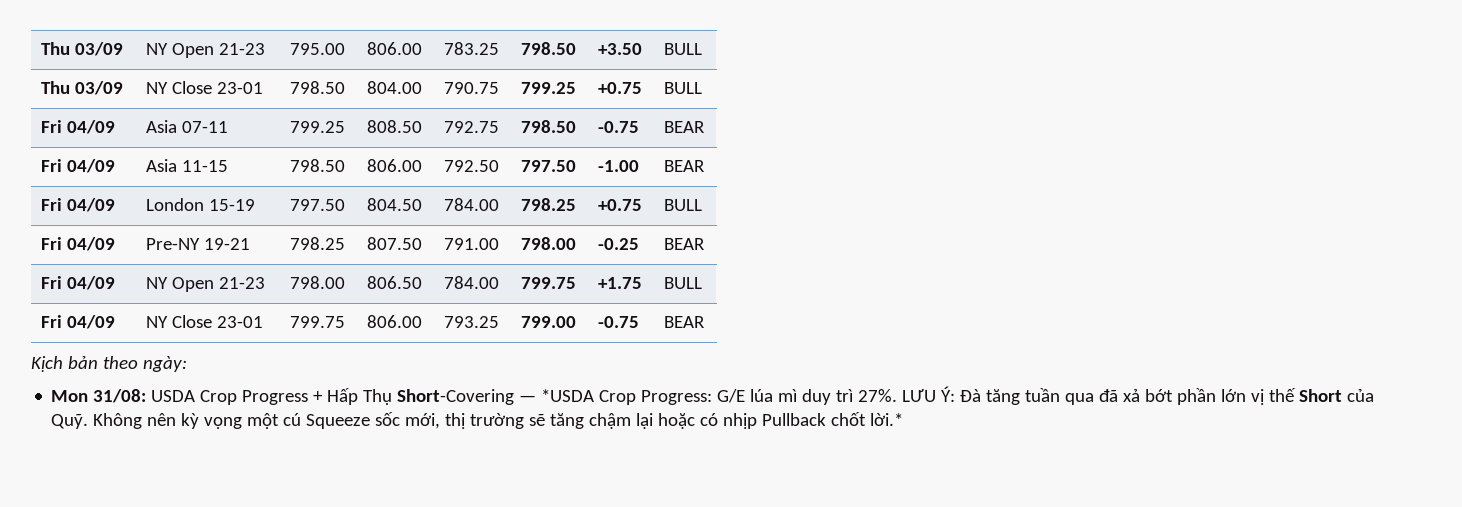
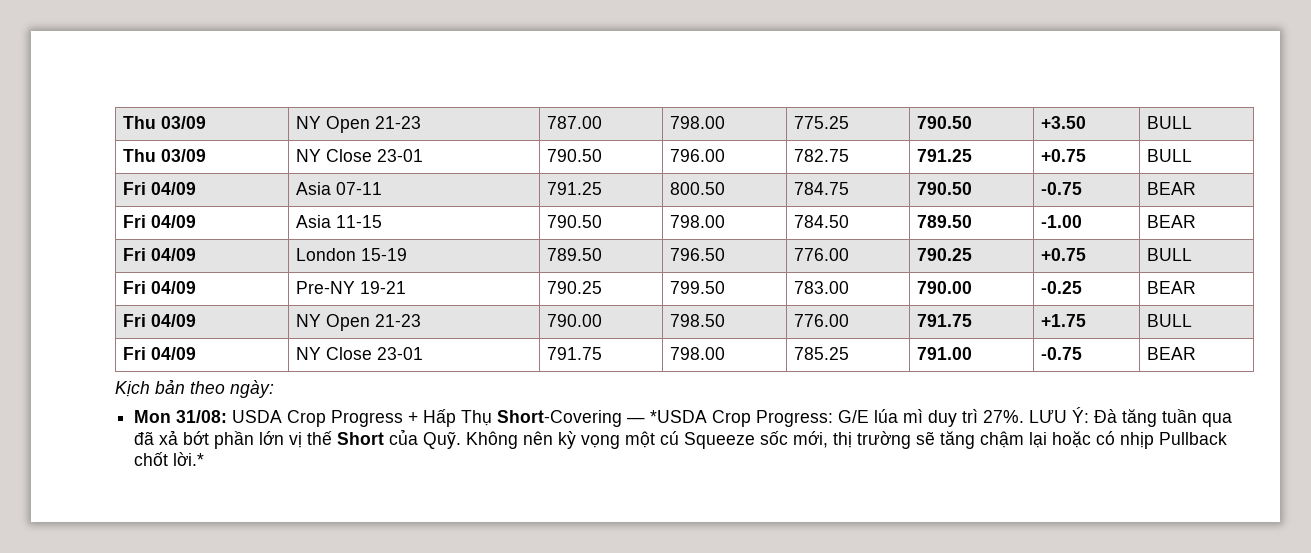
[290,43,346,55] [367,42,423,55] [444,42,500,55] [521,42,577,55] 795.00 | 806.00 | 783.25 | 798.50 -> [546,116,602,129] [669,116,725,129] [793,116,849,129] [916,116,972,129] 787.00 | 798.00 | 775.25 | 790.50
[290,81,346,94] [367,81,423,94] [444,82,500,94] [521,82,577,94] 798.50 | 804.00 | 790.75 | 799.25 -> [546,149,602,162] [669,149,725,162] [793,149,849,162] [916,149,972,162] 790.50 | 796.00 | 782.75 | 791.25
[290,121,346,133] [367,120,423,133] [444,121,500,133] [521,120,577,133] 799.25 | 808.50 | 792.75 | 798.50 -> [546,182,602,195] [669,182,725,195] [793,182,849,195] [916,182,972,195] 791.25 | 800.50 | 784.75 | 790.50
[290,159,346,172] [367,159,423,172] [444,160,500,172] [521,160,577,172] 798.50 | 806.00 | 792.50 | 797.50 -> [546,215,602,228] [669,215,725,228] [793,215,849,228] [916,215,972,228] 790.50 | 798.00 | 784.50 | 789.50
[290,199,346,211] [367,198,423,211] [444,198,500,211] [521,198,577,211] 797.50 | 804.50 | 784.00 | 798.25 -> [546,248,602,261] [669,248,725,261] [793,248,849,261] [916,248,972,261] 789.50 | 796.50 | 776.00 | 790.25
[290,237,346,250] [367,237,423,250] [444,238,500,250] [521,237,577,250] 798.25 | 807.50 | 791.00 | 798.00 -> [546,281,602,294] [669,281,725,294] [793,281,849,294] [916,281,972,294] 790.25 | 799.50 | 783.00 | 790.00
[290,276,346,289] [367,276,423,289] [444,276,500,289] [521,277,577,289] 798.00 | 806.50 | 784.00 | 799.75 -> [546,314,602,327] [669,314,725,327] [793,314,849,327] [916,314,972,327] 790.00 | 798.50 | 776.00 | 791.75
[290,316,346,328] [367,315,423,328] [444,316,500,328] [521,316,577,328] 799.75 | 806.00 | 793.25 | 799.00 -> [546,347,602,360] [669,347,725,360] [793,347,849,360] [916,347,972,360] 791.75 | 798.00 | 785.25 | 791.00

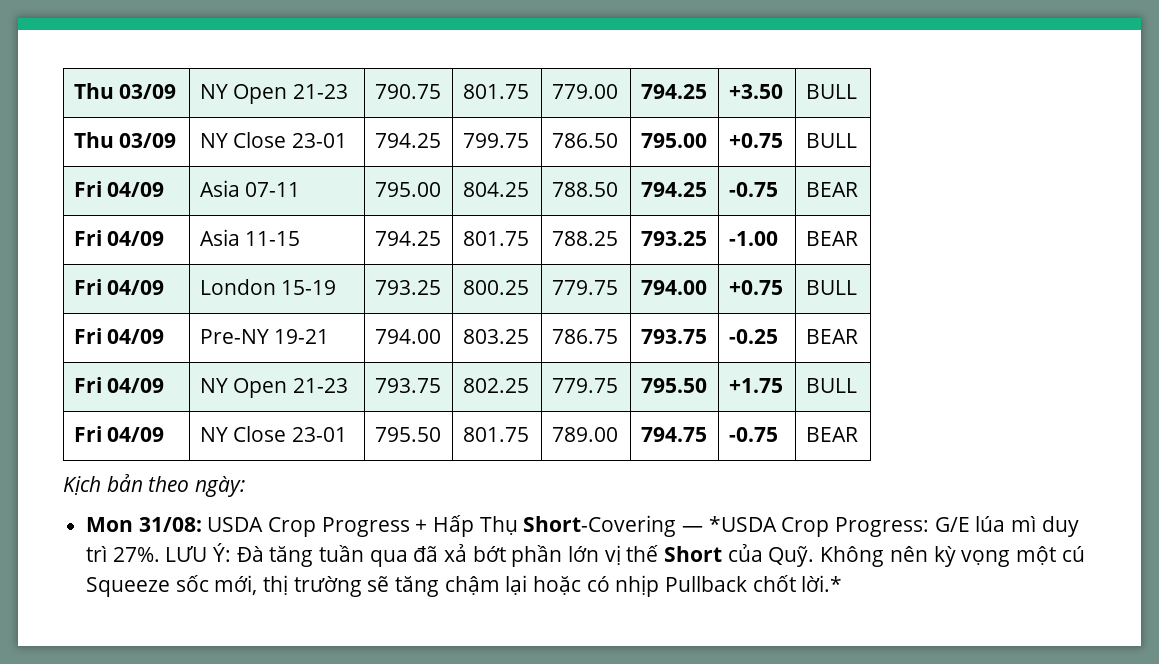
[546,116,602,129] [669,116,725,129] [793,116,849,129] [916,116,972,129] 787.00 | 798.00 | 775.25 | 790.50 -> [374,84,441,99] [462,84,529,99] [551,84,618,99] [640,84,707,99] 790.75 | 801.75 | 779.00 | 794.25
[546,149,602,162] [669,149,725,162] [793,149,849,162] [916,149,972,162] 790.50 | 796.00 | 782.75 | 791.25 -> [374,133,441,148] [462,133,529,148] [551,133,618,148] [640,133,707,148] 794.25 | 799.75 | 786.50 | 795.00
[546,182,602,195] [669,182,725,195] [793,182,849,195] [916,182,972,195] 791.25 | 800.50 | 784.75 | 790.50 -> [374,182,441,197] [462,182,529,197] [551,182,618,197] [640,182,707,197] 795.00 | 804.25 | 788.50 | 794.25
[546,215,602,228] [669,215,725,228] [793,215,849,228] [916,215,972,228] 790.50 | 798.00 | 784.50 | 789.50 -> [374,231,441,246] [462,231,529,246] [551,231,618,246] [640,231,707,246] 794.25 | 801.75 | 788.25 | 793.25
[546,248,602,261] [669,248,725,261] [793,248,849,261] [916,248,972,261] 789.50 | 796.50 | 776.00 | 790.25 -> [374,280,441,295] [462,280,529,295] [551,280,618,295] [640,280,707,295] 793.25 | 800.25 | 779.75 | 794.00
[546,281,602,294] [669,281,725,294] [793,281,849,294] [916,281,972,294] 790.25 | 799.50 | 783.00 | 790.00 -> [374,329,441,344] [462,329,529,344] [551,329,618,344] [640,329,707,344] 794.00 | 803.25 | 786.75 | 793.75
[546,314,602,327] [669,314,725,327] [793,314,849,327] [916,314,972,327] 790.00 | 798.50 | 776.00 | 791.75 -> [374,378,441,393] [462,378,529,393] [551,378,618,393] [640,378,707,393] 793.75 | 802.25 | 779.75 | 795.50
[546,347,602,360] [669,347,725,360] [793,347,849,360] [916,347,972,360] 791.75 | 798.00 | 785.25 | 791.00 -> [374,427,441,442] [462,427,529,442] [551,427,618,442] [640,427,707,442] 795.50 | 801.75 | 789.00 | 794.75

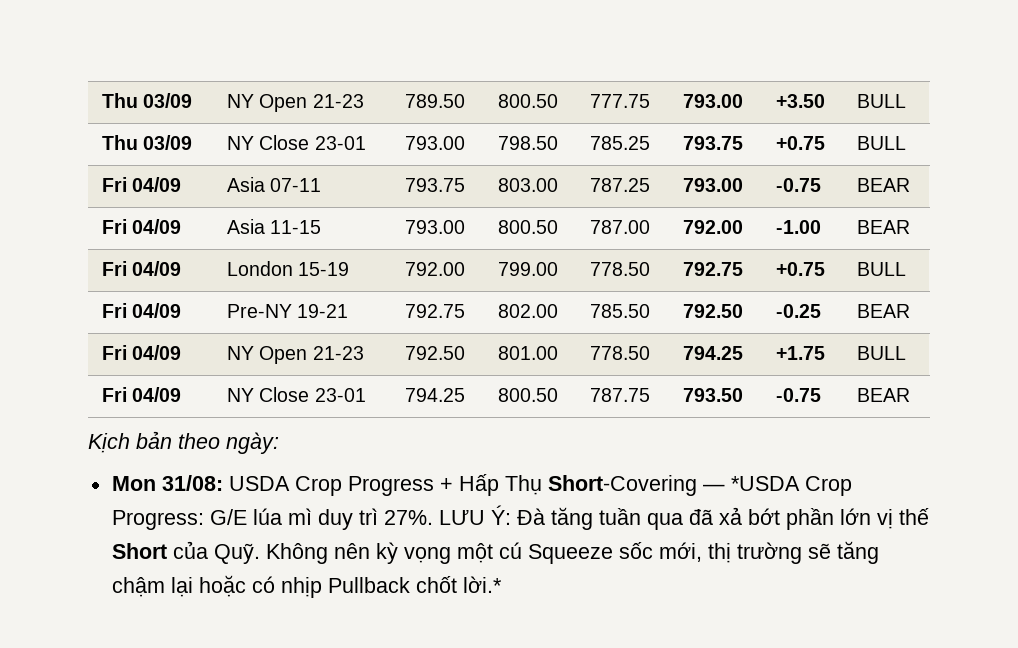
[374,84,441,99] [462,84,529,99] [551,84,618,99] [640,84,707,99] 790.75 | 801.75 | 779.00 | 794.25 -> [405,94,466,108] [498,94,559,108] [590,94,651,108] [683,94,744,108] 789.50 | 800.50 | 777.75 | 793.00
[374,133,441,148] [462,133,529,148] [551,133,618,148] [640,133,707,148] 794.25 | 799.75 | 786.50 | 795.00 -> [405,136,466,150] [498,136,559,150] [590,136,651,150] [683,136,744,150] 793.00 | 798.50 | 785.25 | 793.75
[374,182,441,197] [462,182,529,197] [551,182,618,197] [640,182,707,197] 795.00 | 804.25 | 788.50 | 794.25 -> [405,178,466,192] [498,178,559,192] [590,178,651,192] [683,178,744,192] 793.75 | 803.00 | 787.25 | 793.00
[374,231,441,246] [462,231,529,246] [551,231,618,246] [640,231,707,246] 794.25 | 801.75 | 788.25 | 793.25 -> [405,220,466,234] [498,220,559,234] [590,220,651,234] [683,220,744,234] 793.00 | 800.50 | 787.00 | 792.00
[374,280,441,295] [462,280,529,295] [551,280,618,295] [640,280,707,295] 793.25 | 800.25 | 779.75 | 794.00 -> [405,262,466,276] [498,262,559,276] [590,262,651,276] [683,262,744,276] 792.00 | 799.00 | 778.50 | 792.75
[374,329,441,344] [462,329,529,344] [551,329,618,344] [640,329,707,344] 794.00 | 803.25 | 786.75 | 793.75 -> [405,304,466,318] [498,304,559,318] [590,304,651,318] [683,304,744,318] 792.75 | 802.00 | 785.50 | 792.50
[374,378,441,393] [462,378,529,393] [551,378,618,393] [640,378,707,393] 793.75 | 802.25 | 779.75 | 795.50 -> [405,346,466,360] [498,346,559,360] [590,346,651,360] [683,346,744,360] 792.50 | 801.00 | 778.50 | 794.25
[374,427,441,442] [462,427,529,442] [551,427,618,442] [640,427,707,442] 795.50 | 801.75 | 789.00 | 794.75 -> [405,388,466,402] [498,388,559,402] [590,388,651,402] [683,388,744,402] 794.25 | 800.50 | 787.75 | 793.50

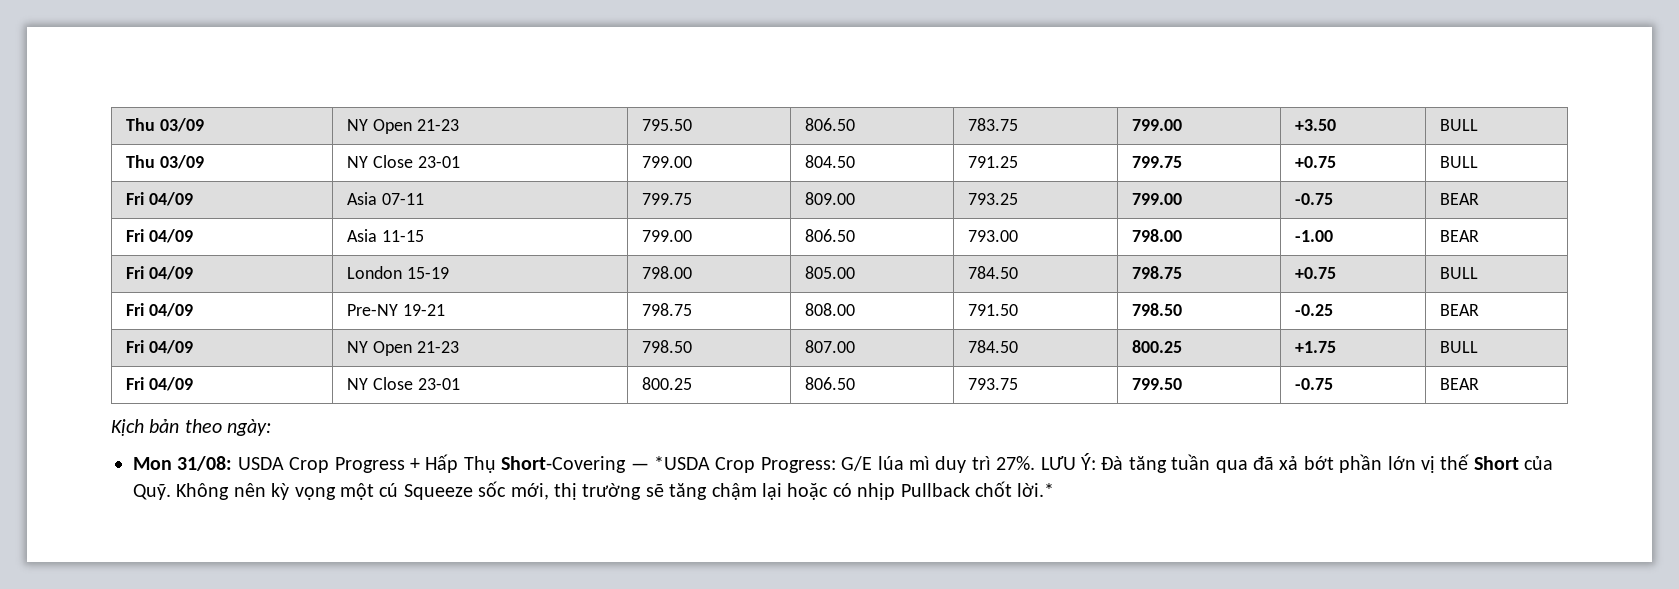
[405,94,466,108] [498,94,559,108] [590,94,651,108] [683,94,744,108] 789.50 | 800.50 | 777.75 | 793.00 -> [642,119,693,131] [805,118,856,131] [968,118,1019,131] [1132,119,1183,131] 795.50 | 806.50 | 783.75 | 799.00
[405,136,466,150] [498,136,559,150] [590,136,651,150] [683,136,744,150] 793.00 | 798.50 | 785.25 | 793.75 -> [642,156,693,168] [805,155,856,168] [968,156,1019,168] [1132,156,1183,168] 799.00 | 804.50 | 791.25 | 799.75
[405,178,466,192] [498,178,559,192] [590,178,651,192] [683,178,744,192] 793.75 | 803.00 | 787.25 | 793.00 -> [642,193,693,205] [805,192,856,205] [968,193,1019,205] [1132,193,1183,205] 799.75 | 809.00 | 793.25 | 799.00
[405,220,466,234] [498,220,559,234] [590,220,651,234] [683,220,744,234] | 793.00 | 800.50 | 787.00 | 792.00 -> [642,230,693,242] [805,229,856,242] [968,230,1019,242] [1132,229,1183,242] | 799.00 | 806.50 | 793.00 | 798.00
[405,262,466,276] [498,262,559,276] [590,262,651,276] [683,262,744,276] 792.00 | 799.00 | 778.50 | 792.75 -> [642,266,693,279] [805,266,856,279] [968,266,1019,279] [1132,266,1183,279] 798.00 | 805.00 | 784.50 | 798.75
[405,304,466,318] [498,304,559,318] [590,304,651,318] [683,304,744,318] 792.75 | 802.00 | 785.50 | 792.50 -> [642,303,693,316] [805,303,856,316] [968,304,1019,316] [1132,303,1183,316] 798.75 | 808.00 | 791.50 | 798.50
[405,346,466,360] [498,346,559,360] [590,346,651,360] [683,346,744,360] 792.50 | 801.00 | 778.50 | 794.25 -> [642,340,693,353] [805,340,856,353] [968,340,1019,353] [1132,340,1183,353] 798.50 | 807.00 | 784.50 | 800.25
[405,388,466,402] [498,388,559,402] [590,388,651,402] [683,388,744,402] 794.25 | 800.50 | 787.75 | 793.50 -> [642,377,693,390] [805,377,856,390] [968,378,1019,390] [1132,378,1183,390] 800.25 | 806.50 | 793.75 | 799.50

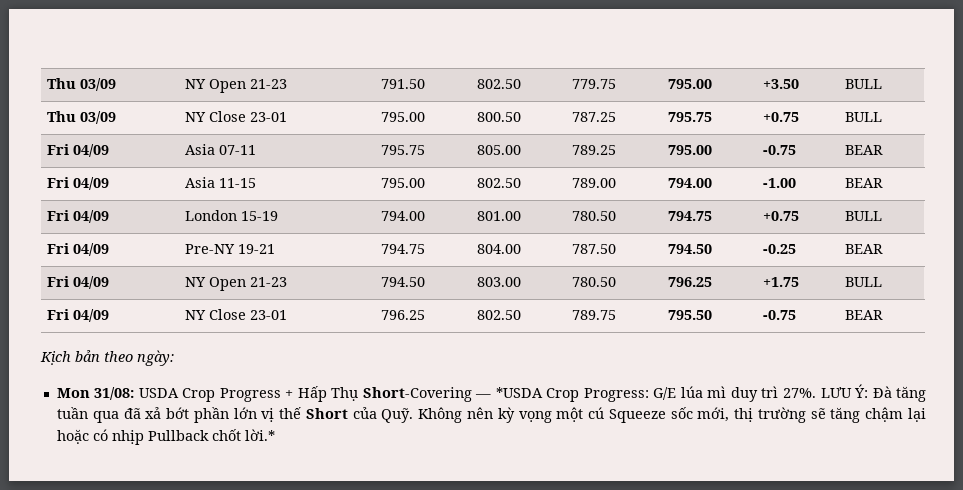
[642,119,693,131] [805,118,856,131] [968,118,1019,131] [1132,119,1183,131] 795.50 | 806.50 | 783.75 | 799.00 -> [381,79,426,89] [477,79,522,89] [572,79,617,89] [668,79,713,89] 791.50 | 802.50 | 779.75 | 795.00
[642,156,693,168] [805,155,856,168] [968,156,1019,168] [1132,156,1183,168] 799.00 | 804.50 | 791.25 | 799.75 -> [381,112,426,122] [477,112,522,122] [572,112,617,122] [668,112,713,122] 795.00 | 800.50 | 787.25 | 795.75
[642,193,693,205] [805,192,856,205] [968,193,1019,205] [1132,193,1183,205] 799.75 | 809.00 | 793.25 | 799.00 -> [381,145,426,155] [477,145,522,155] [572,145,617,155] [668,145,713,155] 795.75 | 805.00 | 789.25 | 795.00
[642,230,693,242] [805,229,856,242] [968,230,1019,242] [1132,229,1183,242] 799.00 | 806.50 | 793.00 | 798.00 -> [381,178,426,188] [477,178,522,188] [572,178,617,188] [668,178,713,188] 795.00 | 802.50 | 789.00 | 794.00
[642,266,693,279] [805,266,856,279] [968,266,1019,279] [1132,266,1183,279] 798.00 | 805.00 | 784.50 | 798.75 -> [381,211,426,221] [477,211,522,221] [572,211,617,221] [668,211,713,221] 794.00 | 801.00 | 780.50 | 794.75
[642,303,693,316] [805,303,856,316] [968,304,1019,316] [1132,303,1183,316] 798.75 | 808.00 | 791.50 | 798.50 -> [381,244,426,254] [477,244,522,254] [572,244,617,254] [668,244,713,254] 794.75 | 804.00 | 787.50 | 794.50
[642,340,693,353] [805,340,856,353] [968,340,1019,353] [1132,340,1183,353] 798.50 | 807.00 | 784.50 | 800.25 -> [381,277,426,287] [477,277,522,287] [572,277,617,287] [668,277,713,287] 794.50 | 803.00 | 780.50 | 796.25
[642,377,693,390] [805,377,856,390] [968,378,1019,390] [1132,378,1183,390] 800.25 | 806.50 | 793.75 | 799.50 -> [381,310,426,320] [477,310,522,320] [572,310,617,320] [668,310,713,320] 796.25 | 802.50 | 789.75 | 795.50

